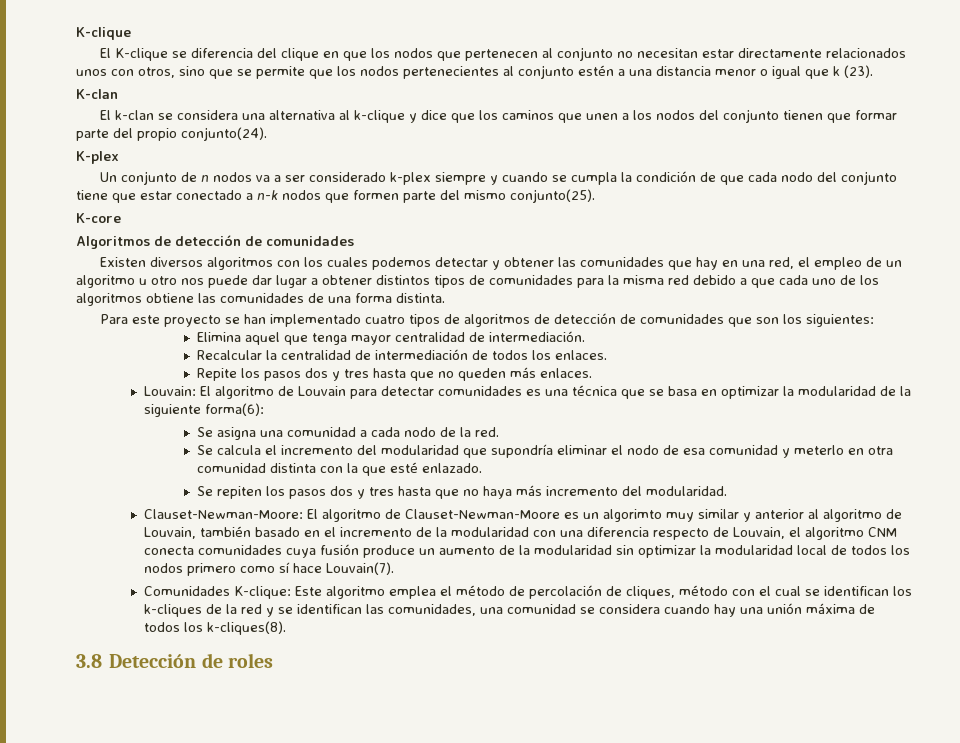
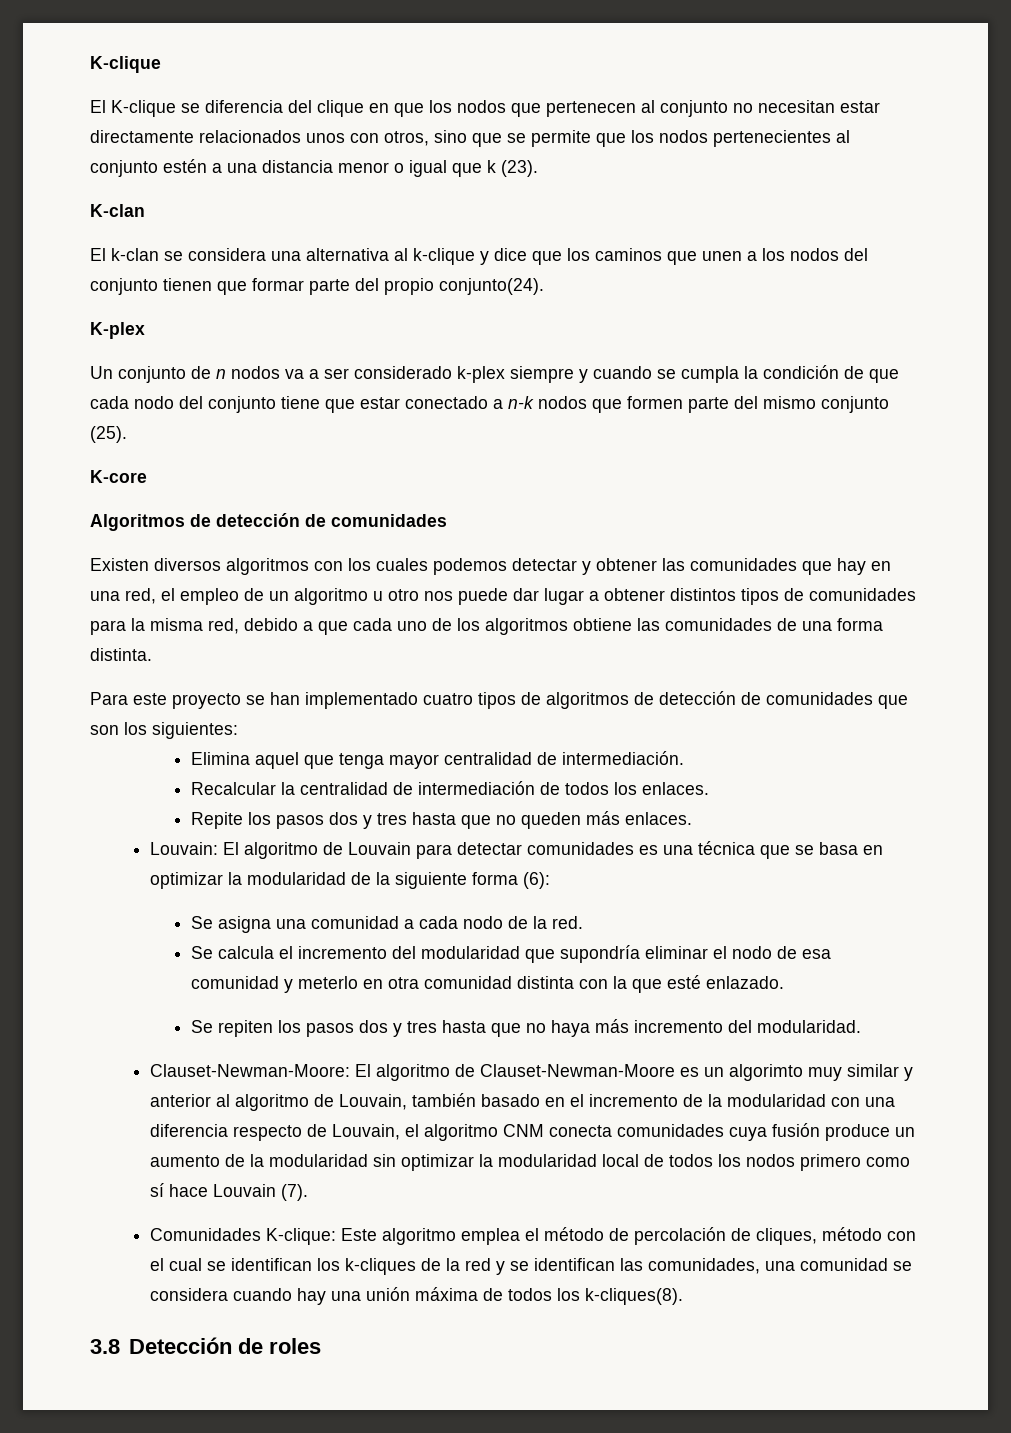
[510,189,595,203] conjunto(25). -> [821,396,889,413] [90,426,127,443] conjunto (25).
[668,275,689,285] red -> [208,618,239,634] red,
[205,403,265,416] forma(6): -> [471,872,550,889] forma (6):
[326,562,395,575] Louvain(7). -> [212,1184,308,1201] Louvain (7).

